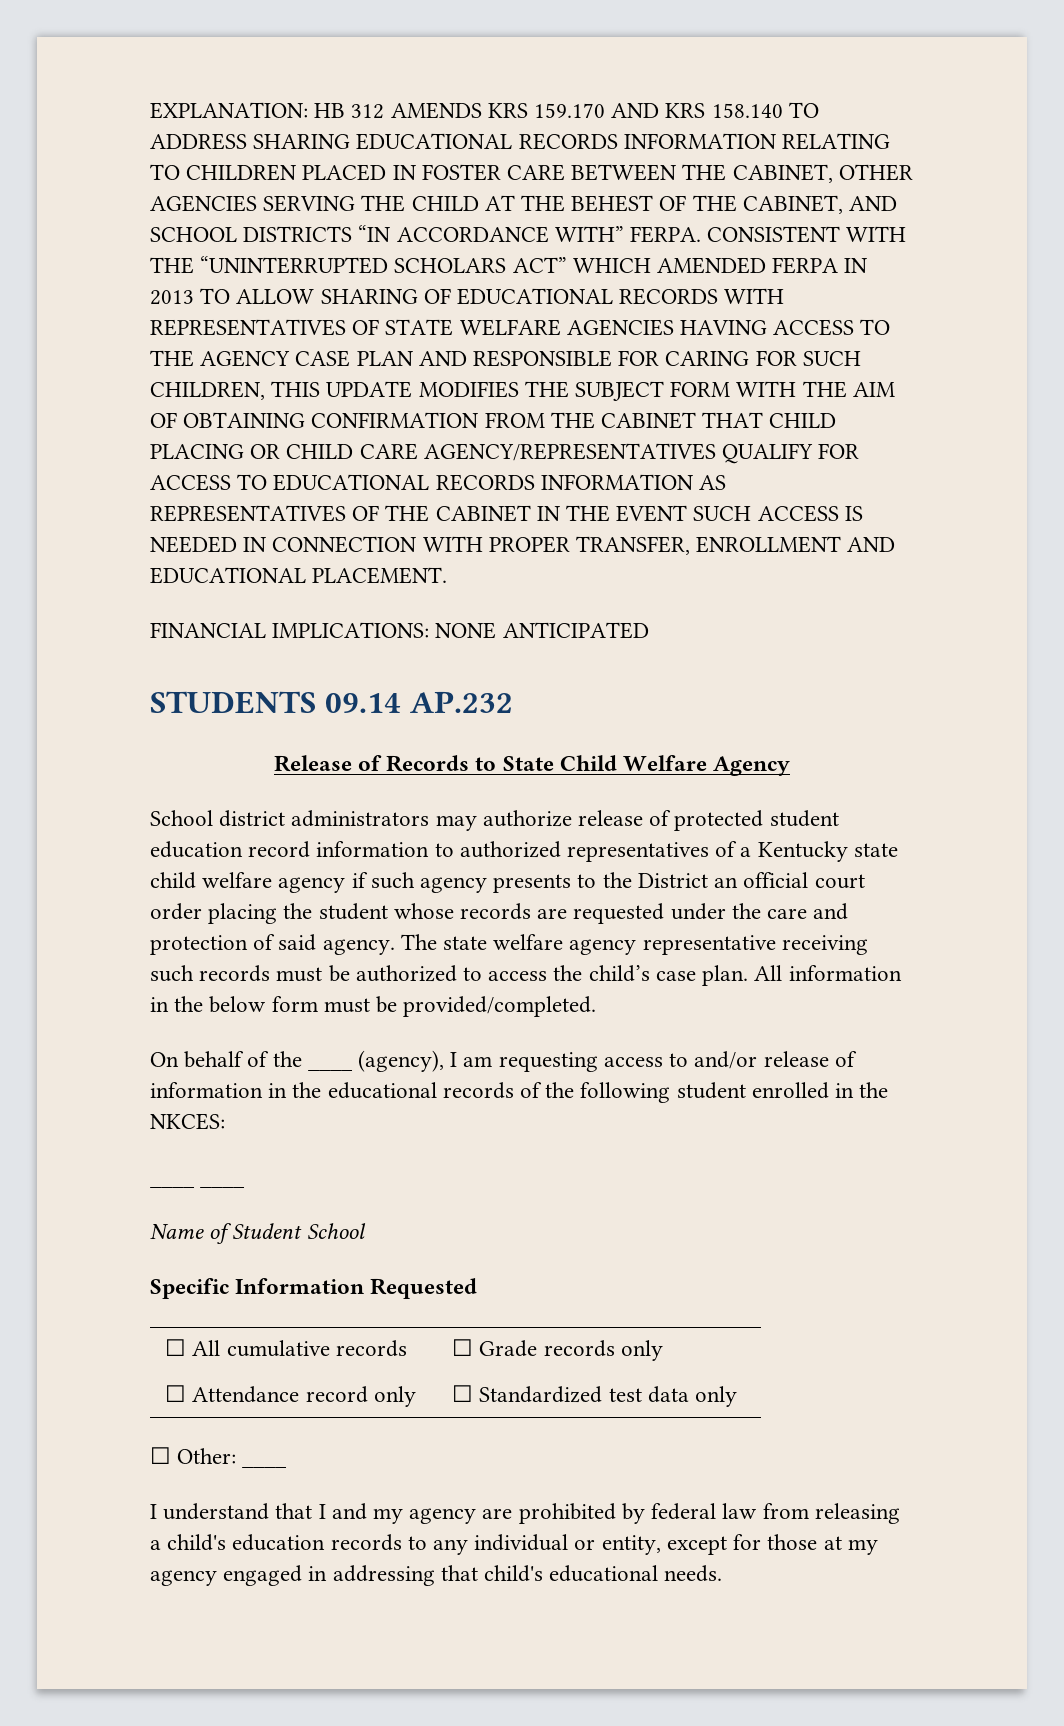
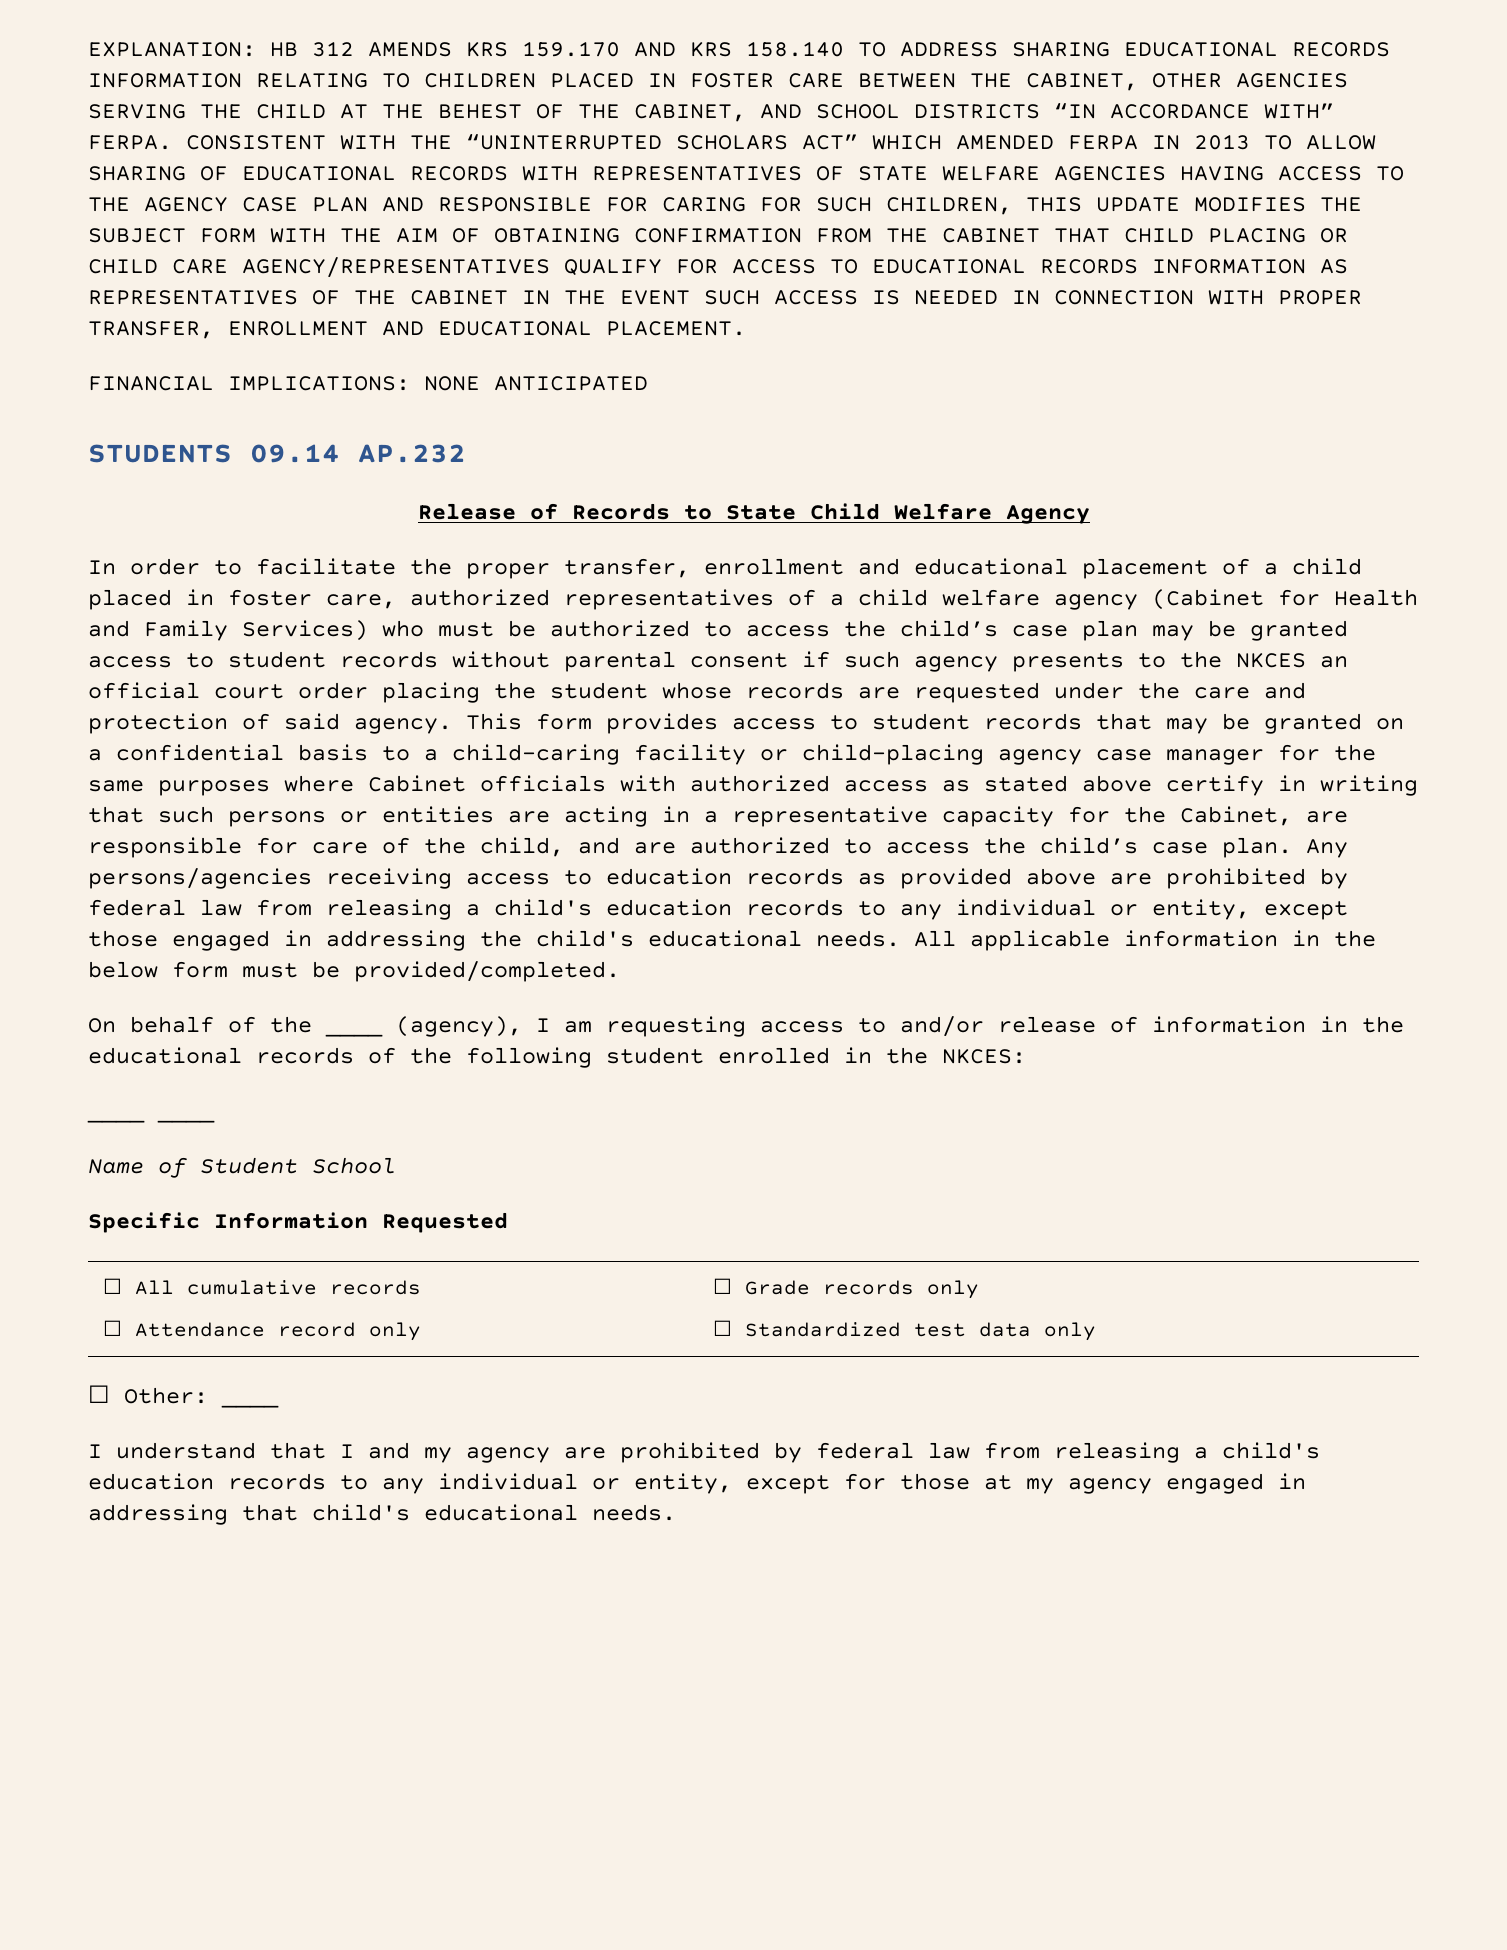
[150,810,839,831] [150,841,454,858] School district administrators may authorize release of protected student education record information to -> [88,558,1362,579] [88,589,396,610] In order to facilitate the proper transfer, enrollment and educational placement of a child placed in foster care,
[757,841,898,862] Kentucky state -> (844, 600) none
(346, 885) none -> [1152,589,1418,610] [88,620,1348,641] [88,651,788,672] (Cabinet for Health and Family Services) who must be authorized to access the child’s case plan may be granted access to student records without parental consent
[637,873,708,888] District -> [1236,653,1306,668] NKCES
[400,934,868,955] [150,965,350,982] The state welfare agency representative receiving such records must be -> [466,713,1404,734] [88,744,1376,765] [88,775,1418,796] [88,806,1348,827] [88,837,676,858] This form provides access to student records that may be granted on a confidential basis to a child-caring facility or child-placing agency case manager for the same purposes where Cabinet officials with authorized access as stated above certify in writing that such persons or entities are acting in a representative capacity for the Cabinet, are responsible for care of the child, and are
[754,965,783,981] All -> [1306,839,1348,858] [88,868,1348,889] [88,899,1348,920] [88,930,1110,951] Any persons/agencies receiving access to education records as provided above are prohibited by federal law from releasing a child's education records to any individual or entity, except those engaged in addressing the child's educational needs. All applicable

